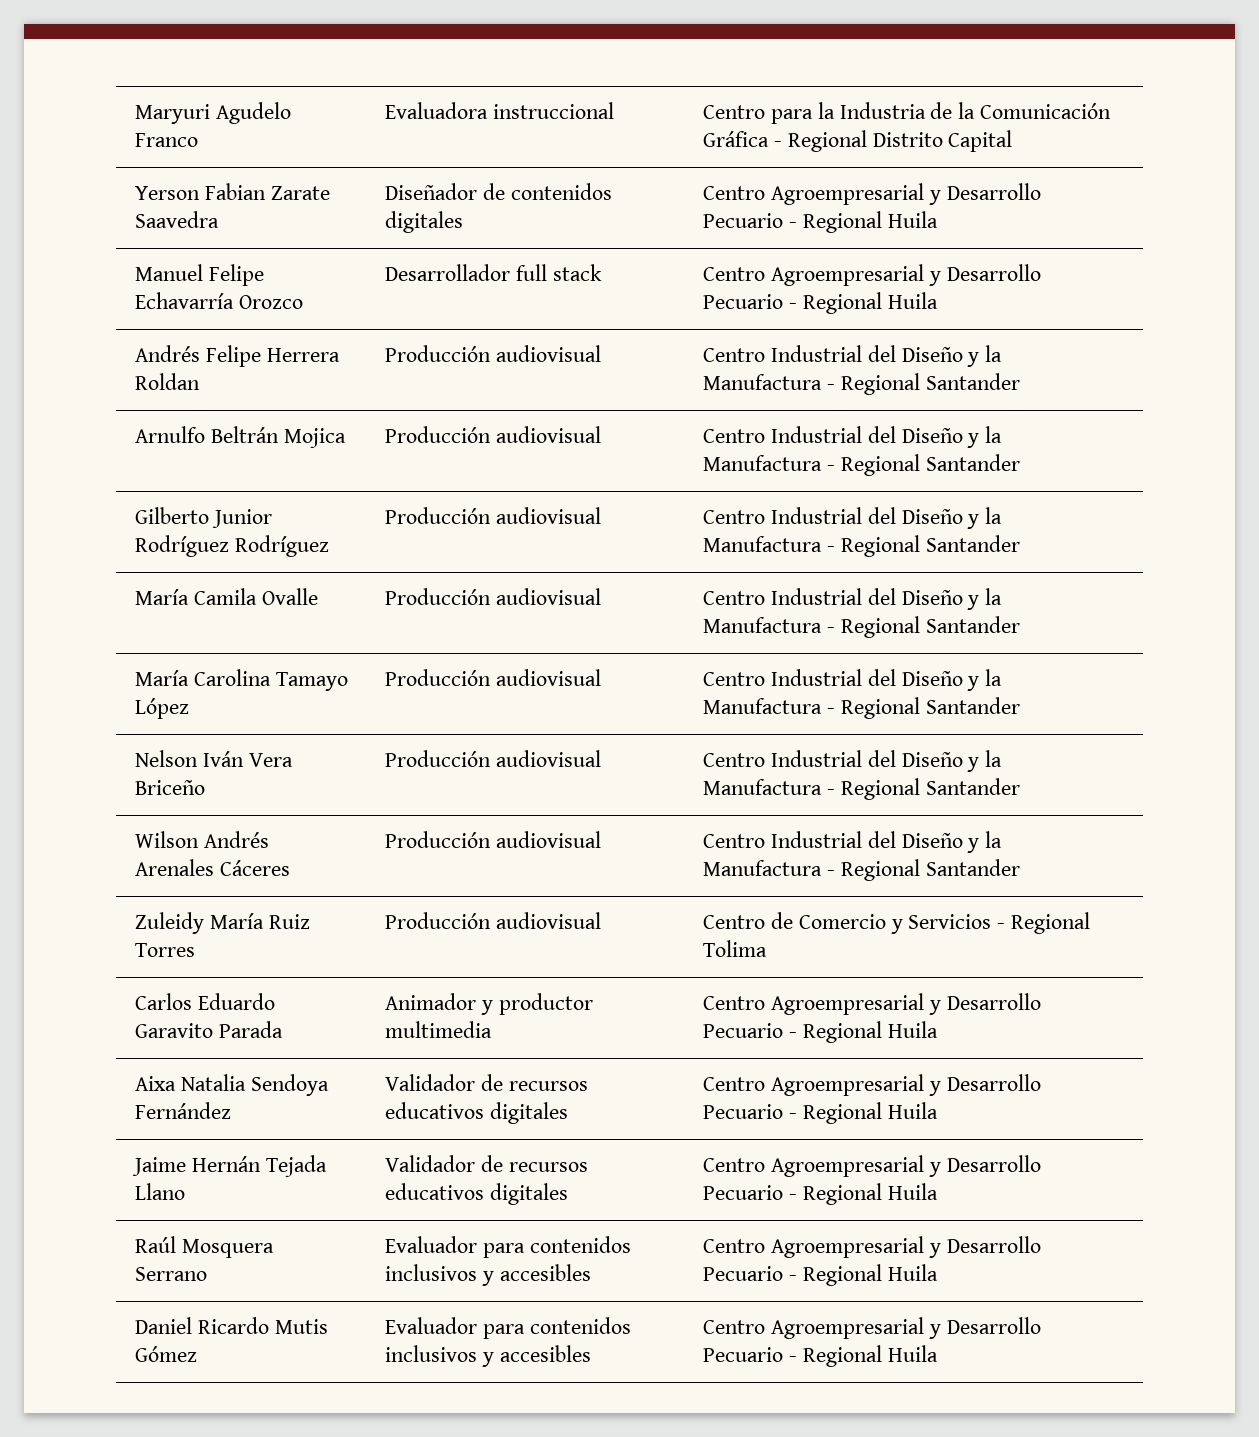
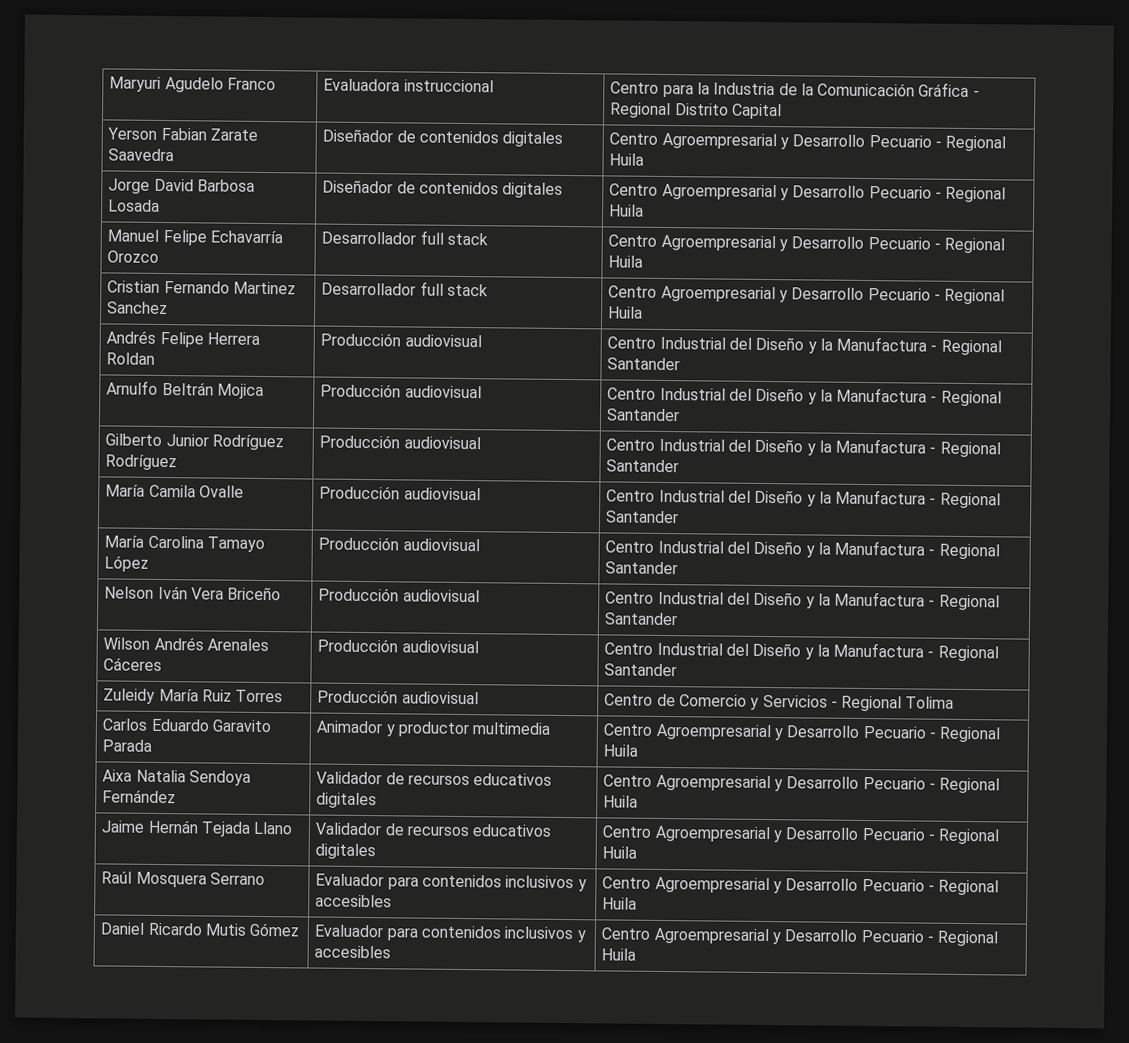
(938, 219) none -> [108,178,255,194] [108,199,161,212] [322,179,564,198] [609,183,1007,203] [609,204,645,217] // Jorge David Barbosa Losada | Diseñador de contenidos digitales | Centro Agroempresarial y Desarrollo Pecuario - Regional Huila
(938, 300) none -> [107,280,296,295] [107,301,169,315] [321,281,488,297] [608,285,1006,305] [608,306,644,319] // Cristian Fernando Martinez Sanchez | Desarrollador full stack | Centro Agroempresarial y Desarrollo Pecuario - Regional Huila

